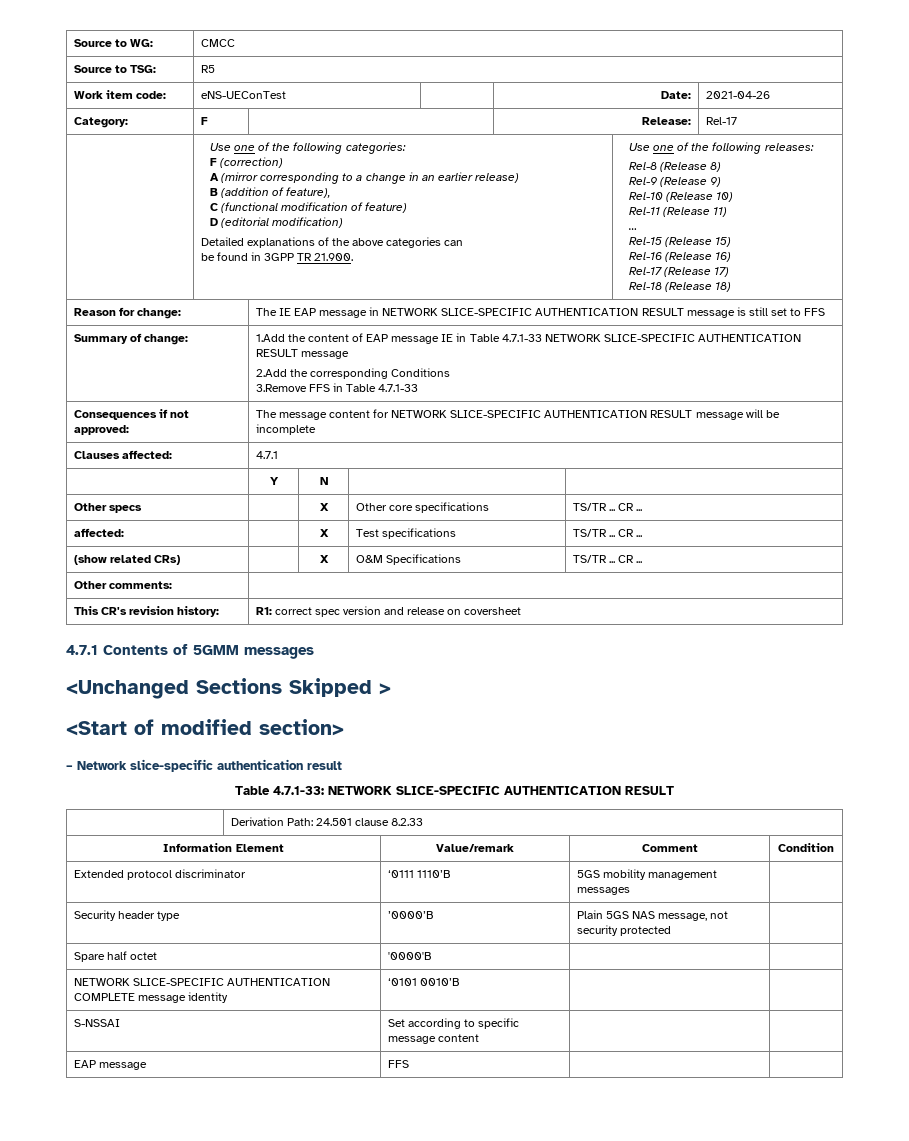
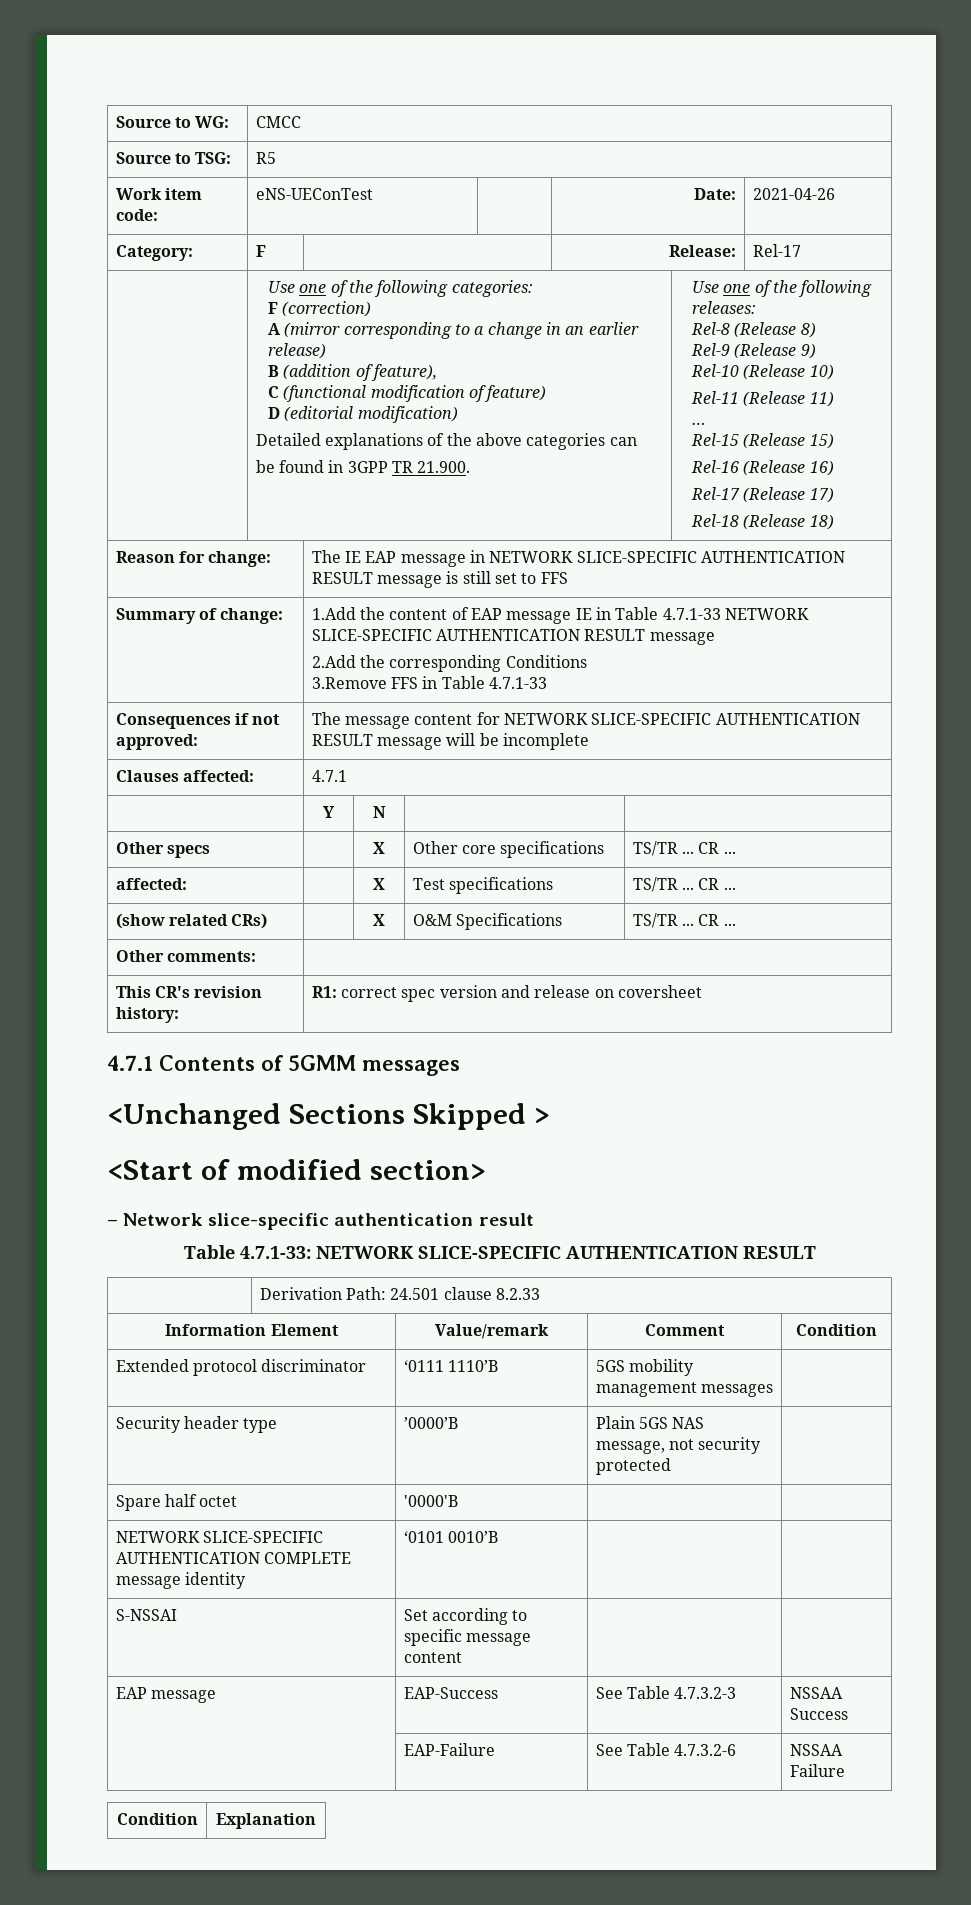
[387,1060,409,1068] FFS | | -> [403,1687,498,1699] [595,1686,737,1699] [789,1687,843,1699] [789,1708,848,1720] [403,1743,495,1756] [595,1743,737,1756] [789,1744,843,1756] [789,1764,845,1777] [116,1813,198,1825] [216,1813,316,1829] EAP-Success | See Table 4.7.3.2-3 | NSSAA Success // | EAP-Failure | See Table 4.7.3.2-6 | NSSAA Failure // Condition | Explanation

